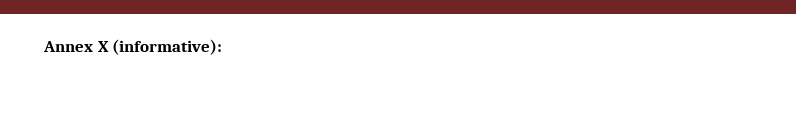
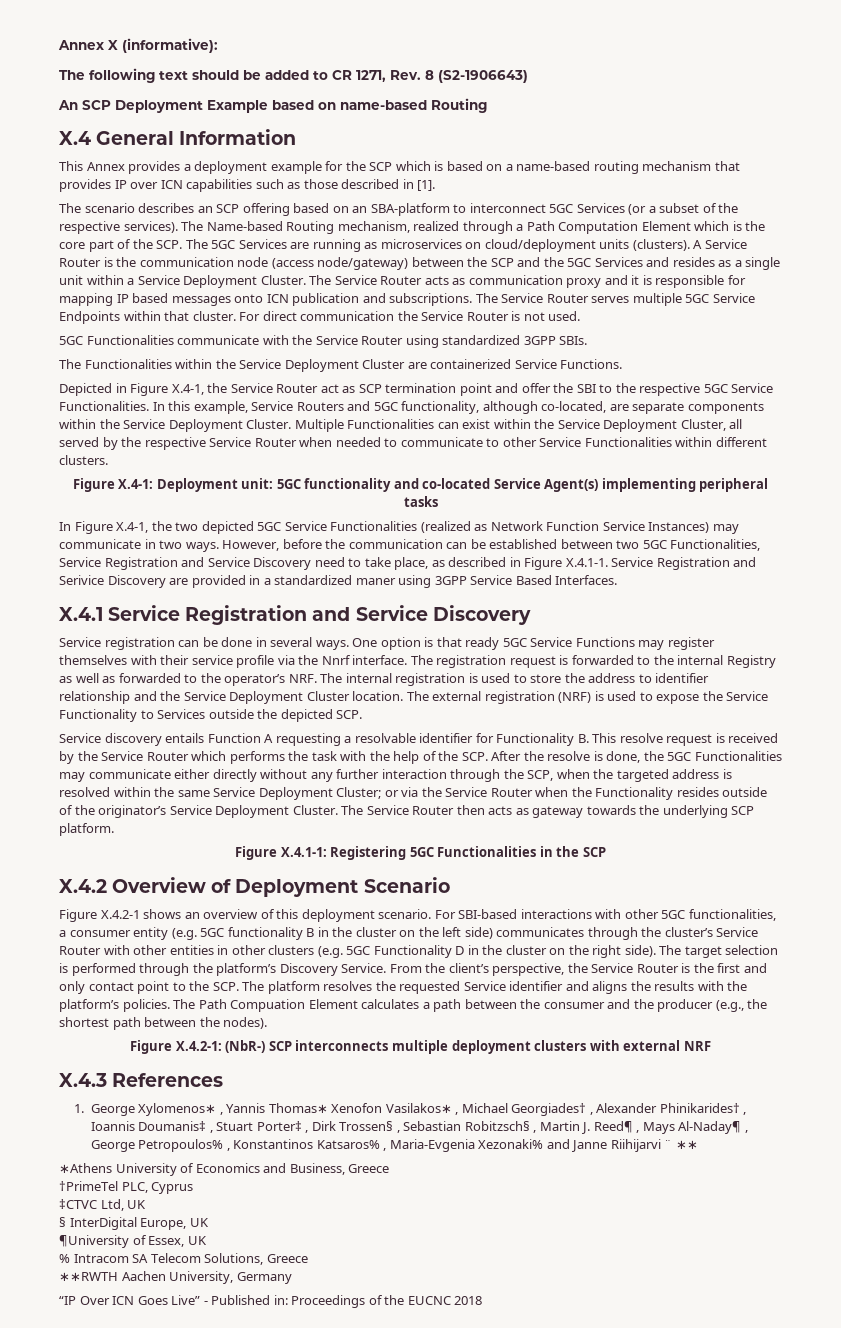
(223, 47) none -> [59,68,528,83] [58,98,487,113] [59,129,297,145] [59,161,740,174] [59,179,436,192] [59,203,739,216] [59,221,766,234] [59,239,747,252] [59,257,781,270] [59,275,746,288] [59,293,755,306] [59,311,581,324] [59,335,588,348] [59,359,623,372] [59,383,774,396] [59,401,764,414] [59,419,743,432] [59,437,767,450] [59,455,108,465] [72,478,769,492] [403,496,438,507] [59,521,739,534] [59,539,761,552] [59,557,757,570] [59,575,618,588] [59,605,531,625] [59,637,715,650] [59,655,776,668] [59,673,710,686] [59,691,769,704] [59,709,363,722] [59,733,779,746] [59,751,782,764] [59,769,732,782] [59,787,768,800] [59,805,755,818] [59,823,114,836] [235,846,606,860] [59,877,450,897] [59,909,776,922] [59,927,759,940] [59,945,779,958] [59,963,767,976] [59,981,748,994] [59,999,768,1012] [59,1017,268,1030] [130,1040,711,1054] [59,1073,224,1087] [74,1103,747,1116] [90,1121,748,1134] [90,1139,698,1152] [59,1163,390,1176] [59,1181,194,1194] [59,1199,147,1211] [59,1217,209,1230] [59,1235,207,1248] [59,1253,308,1265] [59,1271,292,1284] [59,1295,483,1308] // The following text should be added to CR 1271, Rev. 8 (S2-1906643) // An SCP Deployment Example based on name-based Routing // X.4 General Information // This Annex provides a deployment example for the SCP which is based on a name-based routing mechanism that provides IP over ICN capabilities such as those described in [1]. // The scenario describes an SCP offering based on an SBA-platform to interconnect 5GC Services (or a subset of the respective services). The Name-based Routing mechanism, realized through a Path Computation Element which is the core part of the SCP. The 5GC Services are running as microservices on cloud/deployment units (clusters). A Service Router is the communication node (access node/gateway) between the SCP and the 5GC Services and resides as a single unit within a Service Deployment Cluster. The Service Router acts as communication proxy and it is responsible for mapping IP based messages onto ICN publication and subscriptions. The Service Router serves multiple 5GC Service Endpoints within that cluster. For direct communication the Service Router is not used. // 5GC Functionalities communicate with the Service Router using standardized 3GPP SBIs. // The Functionalities within the Service Deployment Cluster are containerized Service Functions. // Depicted in Figure X.4-1, the Service Router act as SCP termination point and offer the SBI to the respective 5GC Service Functionalities. In this example, Service Routers and 5GC functionality, although co-located, are separate components within the Service Deployment Cluster. Multiple Functionalities can exist within the Service Deployment Cluster, all served by the respective Service Router when needed to communicate to other Service Functionalities within different clusters. // Figure X.4-1: Deployment unit: 5GC functionality and co-located Service Agent(s) implementing peripheral tasks // In Figure X.4-1, the two depicted 5GC Service Functionalities (realized as Network Function Service Instances) may communicate in two ways. However, before the communication can be established between two 5GC Functionalities, Service Registration and Service Discovery need to take place, as described in Figure X.4.1-1. Service Registration and Serivice Discovery are provided in a standardized maner using 3GPP Service Based Interfaces. // X.4.1 Service Registration and Service Discovery // Service registration can be done in several ways. One option is that ready 5GC Service Functions may register themselves with their service profile via the Nnrf interface. The registration request is forwarded to the internal Registry as well as forwarded to the operator’s NRF. The internal registration is used to store the address to identifier relationship and the Service Deployment Cluster location. The external registration (NRF) is used to expose the Service Functionality to Services outside the depicted SCP. // Service discovery entails Function A requesting a resolvable identifier for Functionality B. This resolve request is received by the Service Router which performs the task with the help of the SCP. After the resolve is done, the 5GC Functionalities may communicate either directly without any further interaction through the SCP, when the targeted address is resolved within the same Service Deployment Cluster; or via the Service Router when the Functionality resides outside of the originator’s Service Deployment Cluster. The Service Router then acts as gateway towards the underlying SCP platform. // Figure X.4.1-1: Registering 5GC Functionalities in the SCP // X.4.2 Overview of Deployment Scenario // Figure X.4.2-1 shows an overview of this deployment scenario. For SBI-based interactions with other 5GC functionalities, a consumer entity (e.g. 5GC functionality B in the cluster on the left side) communicates through the cluster’s Service Router with other entities in other clusters (e.g. 5GC Functionality D in the cluster on the right side). The target selection is performed through the platform’s Discovery Service. From the client’s perspective, the Service Router is the first and only contact point to the SCP. The platform resolves the requested Service identifier and aligns the results with the platform’s policies. The Path Compuation Element calculates a path between the consumer and the producer (e.g., the shortest path between the nodes). // Figure X.4.2-1: (NbR-) SCP interconnects multiple deployment clusters with external NRF // X.4.3 References // 1. George Xylomenos∗ , Yannis Thomas∗ Xenofon Vasilakos∗ , Michael Georgiades† , Alexander Phinikarides† , Ioannis Doumanis‡ , Stuart Porter‡ , Dirk Trossen§ , Sebastian Robitzsch§ , Martin J. Reed¶ , Mays Al-Naday¶ , George Petropoulos% , Konstantinos Katsaros% , Maria-Evgenia Xezonaki% and Janne Riihijarvi ¨ ∗∗ // ∗Athens University of Economics and Business, Greece // †PrimeTel PLC, Cyprus // ‡CTVC Ltd, UK // § InterDigital Europe, UK // ¶University of Essex, UK // % Intracom SA Telecom Solutions, Greece // ∗∗RWTH Aachen University, Germany // “IP Over ICN Goes Live” - Published in: Proceedings of the EUCNC 2018

